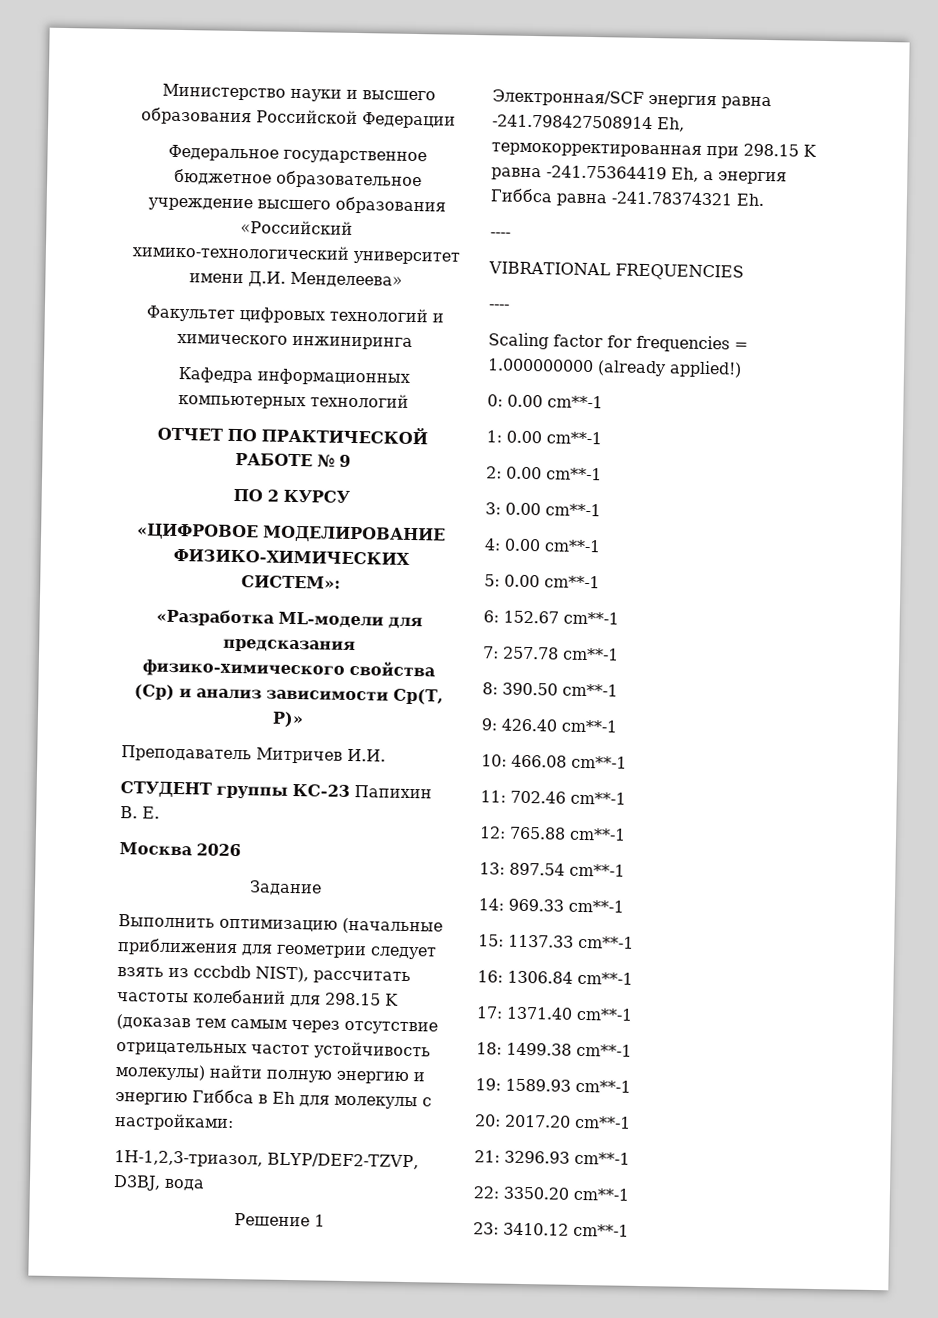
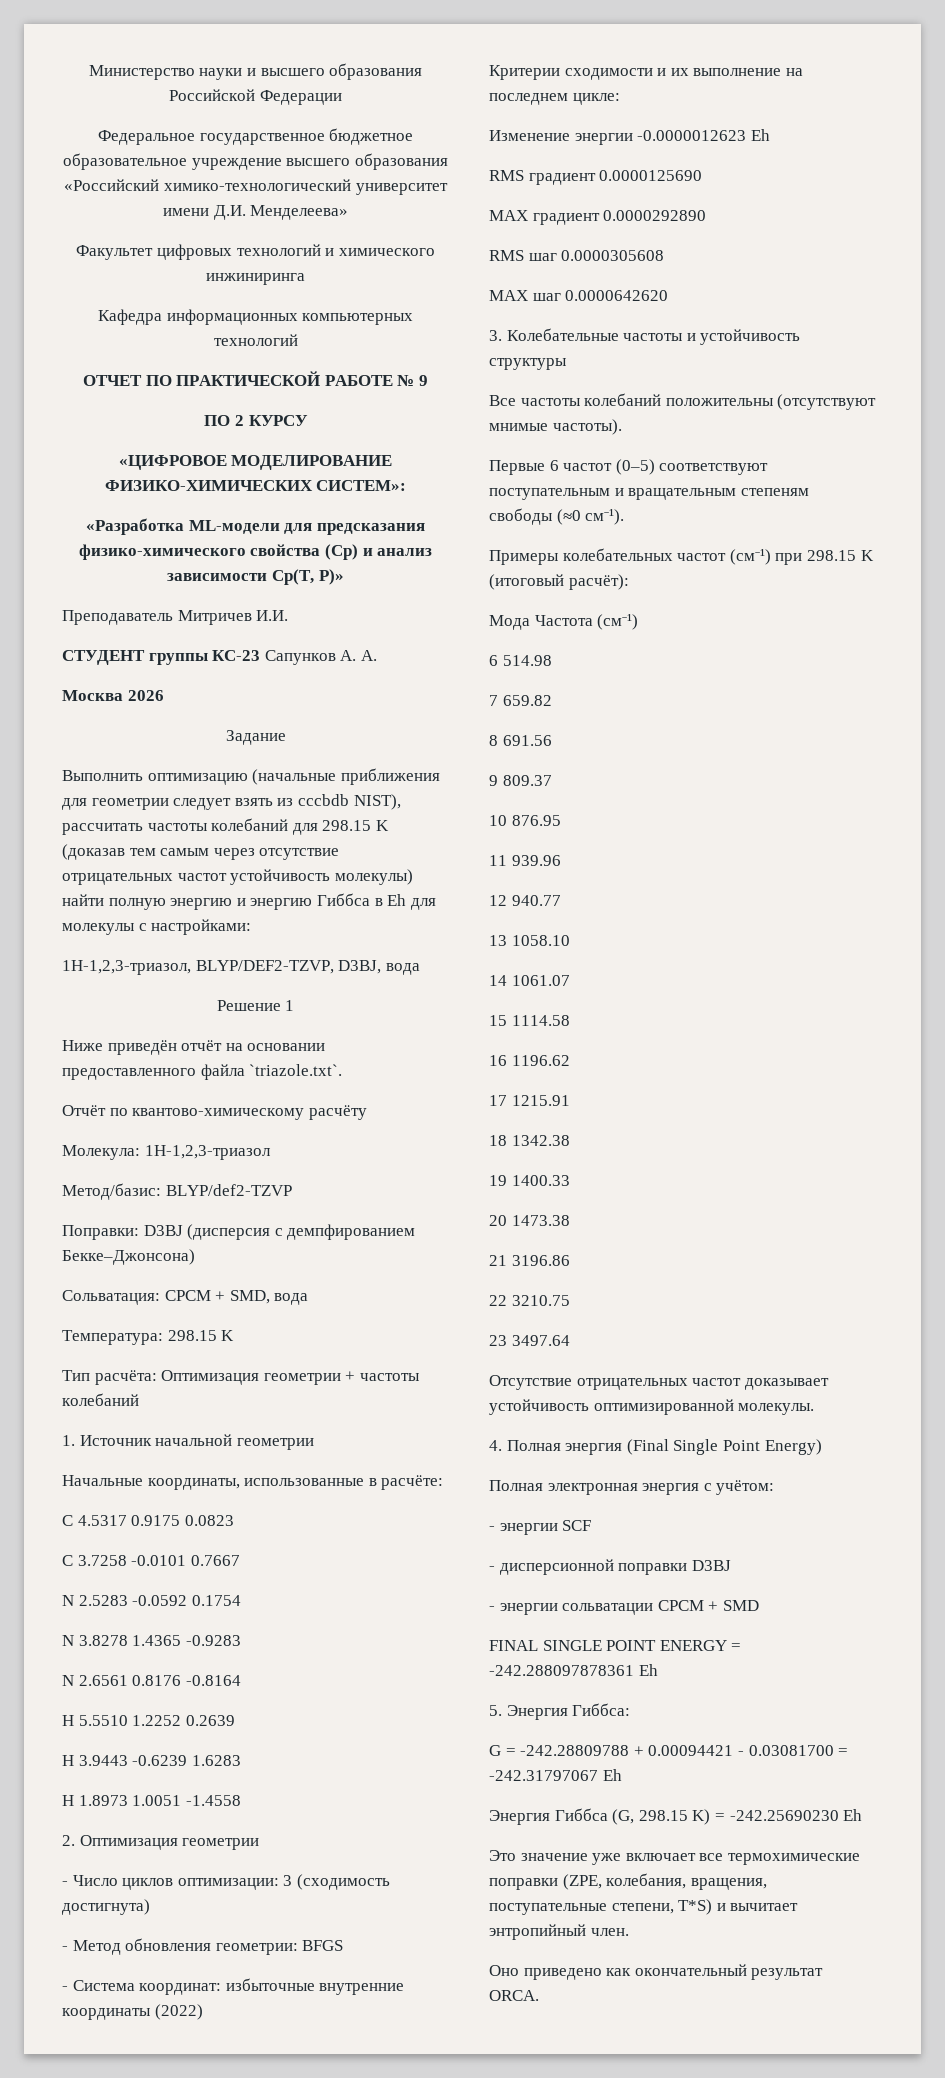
[354,785,432,799] [120,806,160,819] Папихин В. Е. -> [264,650,377,665] Сапунков А. А.
[492,89,772,110] [492,114,685,132] [491,142,817,159] [491,165,787,185] [490,188,764,207] [490,232,511,238] [488,261,744,281] [488,304,510,310] [488,332,748,353] [487,358,742,378] [487,394,603,409] [486,430,602,445] [486,466,602,481] [485,502,601,517] [484,538,601,553] [484,574,600,589] [483,610,619,625] [483,646,619,661] [482,682,618,697] [481,718,617,733] [481,754,627,769] [480,790,626,805] [479,826,626,841] [479,862,625,877] [478,898,624,913] [478,934,634,949] [477,970,633,985] [476,1006,633,1021] [476,1042,632,1057] [475,1078,631,1093] [475,1114,631,1129] [474,1150,630,1165] [473,1186,629,1201] [473,1222,629,1237] Электронная/SCF энергия равна -241.798427508914 Eh, термокорректированная при 298.15 K равна -241.75364419 Eh, а энергия Гиббса равна -241.78374321 Eh. // ---- // VIBRATIONAL FREQUENCIES // ---- // Scaling factor for frequencies = 1.000000000 (already applied!) // 0: 0.00 cm**-1 // 1: 0.00 cm**-1 // 2: 0.00 cm**-1 // 3: 0.00 cm**-1 // 4: 0.00 cm**-1 // 5: 0.00 cm**-1 // 6: 152.67 cm**-1 // 7: 257.78 cm**-1 // 8: 390.50 cm**-1 // 9: 426.40 cm**-1 // 10: 466.08 cm**-1 // 11: 702.46 cm**-1 // 12: 765.88 cm**-1 // 13: 897.54 cm**-1 // 14: 969.33 cm**-1 // 15: 1137.33 cm**-1 // 16: 1306.84 cm**-1 // 17: 1371.40 cm**-1 // 18: 1499.38 cm**-1 // 19: 1589.93 cm**-1 // 20: 2017.20 cm**-1 // 21: 3296.93 cm**-1 // 22: 3350.20 cm**-1 // 23: 3410.12 cm**-1 -> [62,1040,326,1055] [62,1064,343,1080] [62,1105,367,1120] [62,1145,271,1160] [62,1183,292,1200] [62,1224,416,1240] [62,1249,195,1265] [62,1290,309,1305] [62,1330,235,1345] [62,1370,420,1385] [62,1393,139,1406] [62,1434,314,1450] [62,1475,444,1490] [62,1515,234,1526] [62,1555,240,1566] [62,1595,241,1606] [62,1635,241,1646] [62,1675,241,1686] [62,1715,235,1726] [62,1755,241,1766] [62,1795,241,1806] [62,1835,260,1850] [62,1874,390,1890] [62,1899,150,1915] [62,1938,344,1955] [62,1978,405,1995] [62,2004,203,2020] [489,65,803,80] [489,93,620,105] [489,129,770,145] [489,170,703,185] [489,210,707,225] [489,250,665,261] [489,290,669,301] [489,328,801,345] [489,358,567,370] [489,393,877,410] [489,419,622,435] [489,459,769,475] [489,488,809,500] [489,508,625,525] [489,548,874,565] [489,574,629,590] [489,614,639,630] [489,655,552,666] [489,695,552,706] [489,735,552,746] [489,775,552,786] [489,815,561,826] [489,855,561,866] [489,895,561,906] [489,935,570,946] [489,975,570,986] [489,1015,570,1026] [489,1055,570,1066] [489,1095,570,1106] [489,1135,570,1146] [489,1175,570,1186] [489,1215,570,1226] [489,1255,570,1266] [489,1295,570,1306] [489,1335,570,1346] [489,1375,829,1390] [489,1399,815,1415] [489,1439,822,1455] [489,1480,775,1495] [489,1520,592,1535] [489,1559,731,1575] [489,1600,759,1615] [489,1640,742,1651] [489,1664,658,1676] [489,1703,631,1720] [489,1745,849,1756] [489,1769,622,1781] [489,1808,863,1825] [489,1850,860,1865] [489,1873,767,1890] [489,1899,799,1915] [489,1924,629,1940] [489,1964,824,1980] [489,1990,539,2001] Ниже приведён отчёт на основании предоставленного файла `triazole.txt`. // Отчёт по квантово-химическому расчёту // Молекула: 1H-1,2,3-триазол // Метод/базис: BLYP/def2-TZVP // Поправки: D3BJ (дисперсия с демпфированием Бекке–Джонсона) // Сольватация: CPCM + SMD, вода // Температура: 298.15 K // Тип расчёта: Оптимизация геометрии + частоты колебаний // 1. Источник начальной геометрии // Начальные координаты, использованные в расчёте: // C 4.5317 0.9175 0.0823 // C 3.7258 -0.0101 0.7667 // N 2.5283 -0.0592 0.1754 // N 3.8278 1.4365 -0.9283 // N 2.6561 0.8176 -0.8164 // H 5.5510 1.2252 0.2639 // H 3.9443 -0.6239 1.6283 // H 1.8973 1.0051 -1.4558 // 2. Оптимизация геометрии // - Число циклов оптимизации: 3 (сходимость достигнута) // - Метод обновления геометрии: BFGS // - Система координат: избыточные внутренние координаты (2022) // Критерии сходимости и их выполнение на последнем цикле: // Изменение энергии -0.0000012623 Eh // RMS градиент 0.0000125690 // MAX градиент 0.0000292890 // RMS шаг 0.0000305608 // MAX шаг 0.0000642620 // 3. Колебательные частоты и устойчивость структуры // Все частоты колебаний положительны (отсутствуют мнимые частоты). // Первые 6 частот (0–5) соответствуют поступательным и вращательным степеням свободы (≈0 см⁻¹). // Примеры колебательных частот (см⁻¹) при 298.15 K (итоговый расчёт): // Мода Частота (см⁻¹) // 6 514.98 // 7 659.82 // 8 691.56 // 9 809.37 // 10 876.95 // 11 939.96 // 12 940.77 // 13 1058.10 // 14 1061.07 // 15 1114.58 // 16 1196.62 // 17 1215.91 // 18 1342.38 // 19 1400.33 // 20 1473.38 // 21 3196.86 // 22 3210.75 // 23 3497.64 // Отсутствие отрицательных частот доказывает устойчивость оптимизированной молекулы. // 4. Полная энергия (Final Single Point Energy) // Полная электронная энергия с учётом: // - энергии SCF // - дисперсионной поправки D3BJ // - энергии сольватации CPCM + SMD // FINAL SINGLE POINT ENERGY = -242.288097878361 Eh // 5. Энергия Гиббса: // G = -242.28809788 + 0.00094421 - 0.03081700 = -242.31797067 Eh // Энергия Гиббса (G, 298.15 K) = -242.25690230 Eh // Это значение уже включает все термохимические поправки (ZPE, колебания, вращения, поступательные степени, T*S) и вычитает энтропийный член. // Оно приведено как окончательный результат ORCA.

